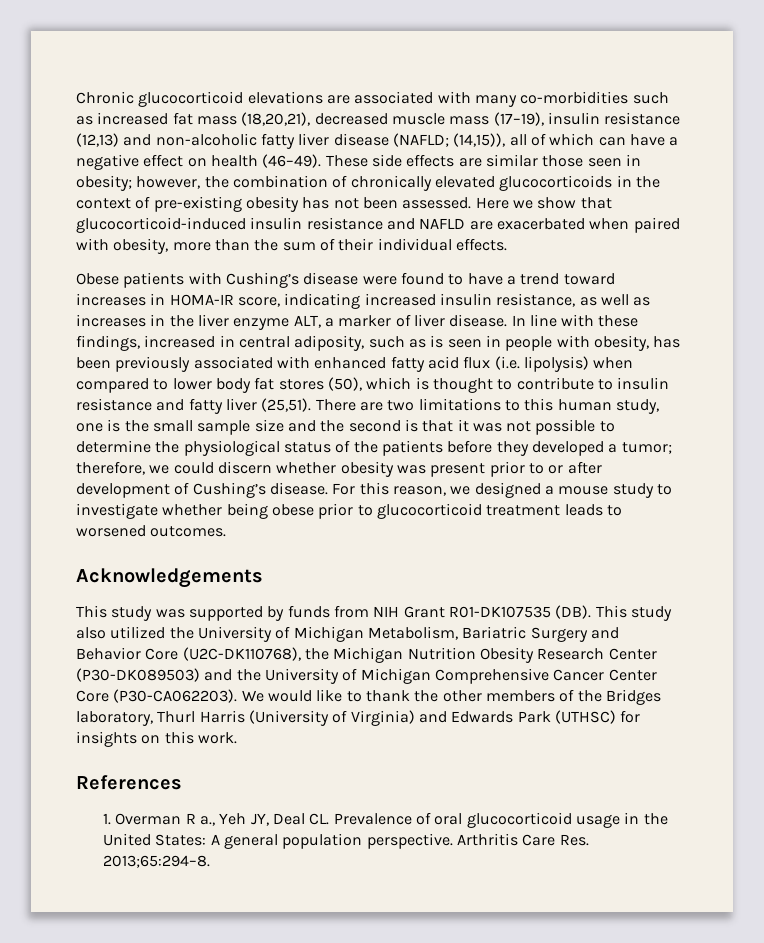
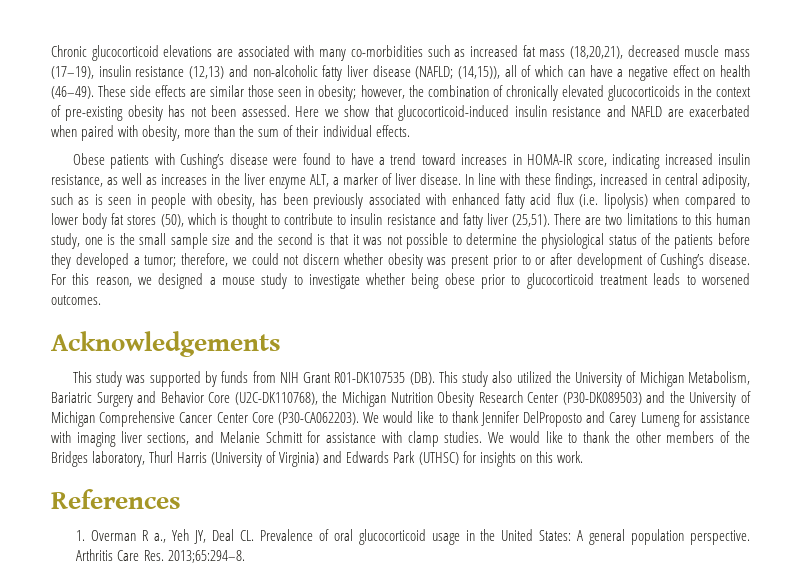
(214, 468) none -> [283,255,300,265] not
(410, 696) none -> [480,411,750,427] [51,431,611,447] Jennifer DelProposto and Carey Lumeng for assistance with imaging liver sections, and Melanie Schmitt for assistance with clamp studies. We would like to thank

